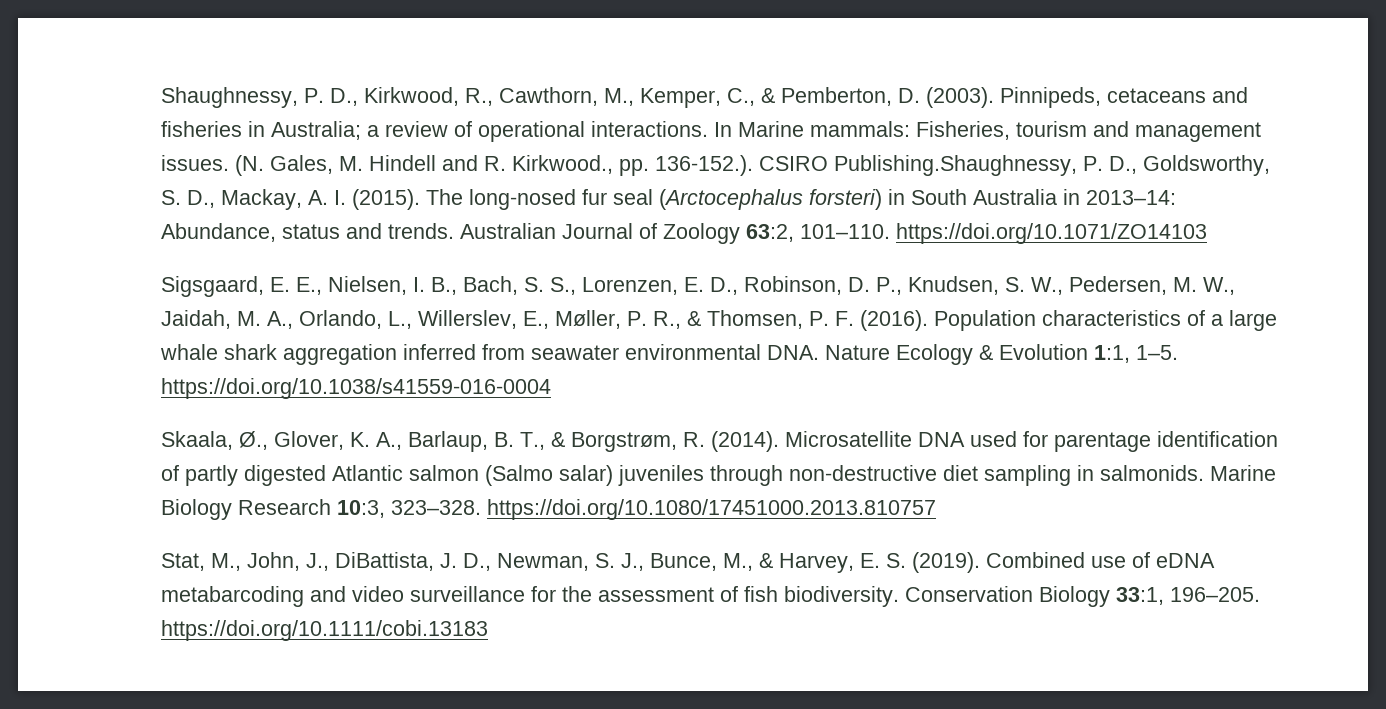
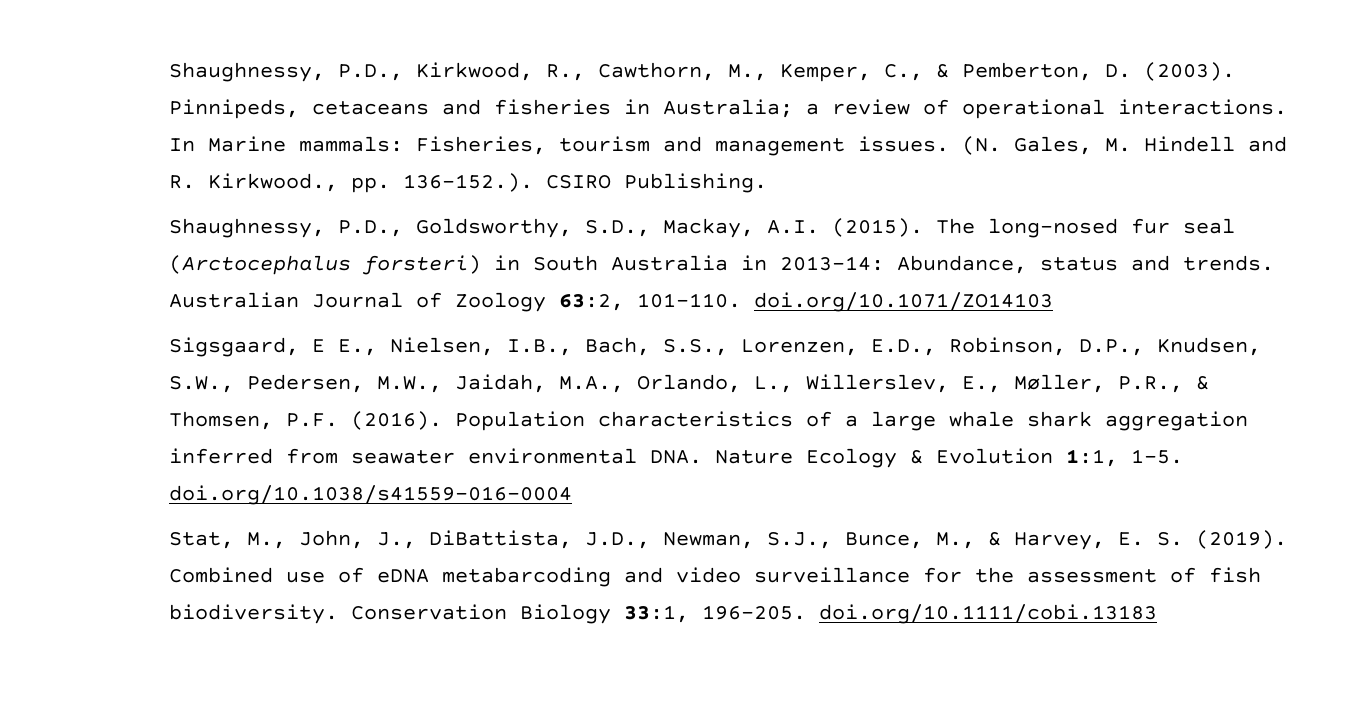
[161,87,359,108] Shaughnessy, P. D., -> [169,62,404,82] Shaughnessy, P.D.,
[834,155,1271,176] [161,189,347,210] Publishing.Shaughnessy, P. D., Goldsworthy, S. D., Mackay, A. I. -> [624,173,768,193] [169,218,820,238] Publishing. // Shaughnessy, P.D., Goldsworthy, S.D., Mackay, A.I.
[896,223,1208,244] https://doi.org/10.1071/ZO14103 -> [754,292,1054,312] doi.org/10.1071/ZO14103
[270,277,291,292] E. -> [312,339,326,352] E
[413,276,1236,295] [161,310,294,329] I. B., Bach, S. S., Lorenzen, E. D., Robinson, D. P., Knudsen, S. W., Pedersen, M. W., Jaidah, M. A., -> [507,337,1262,356] [169,374,625,393] I.B., Bach, S.S., Lorenzen, E.D., Robinson, D.P., Knudsen, S.W., Pedersen, M.W., Jaidah, M.A.,
[627,310,855,329] P. R., & Thomsen, P. F. -> [1118,376,1210,393] [169,411,339,430] P.R., & Thomsen, P.F.
[161,378,552,399] [161,431,1279,452] [161,465,1277,486] [161,499,937,520] https://doi.org/10.1038/s41559-016-0004 // Skaala, Ø., Glover, K. A., Barlaup, B. T., & Borgstrøm, R. (2014). Microsatellite DNA used for parentage identification of partly digested Atlantic salmon (Salmo salar) juveniles through non-destructive diet sampling in salmonids. Marine Biology Research 10:3, 323–328. https://doi.org/10.1080/17451000.2013.810757 -> [169,485,573,505] doi.org/10.1038/s41559-016-0004
[440,553,645,571] J. D., Newman, S. J., -> [585,532,833,549] J.D., Newman, S.J.,
[161,620,489,641] https://doi.org/10.1111/cobi.13183 -> [819,604,1158,624] doi.org/10.1111/cobi.13183

